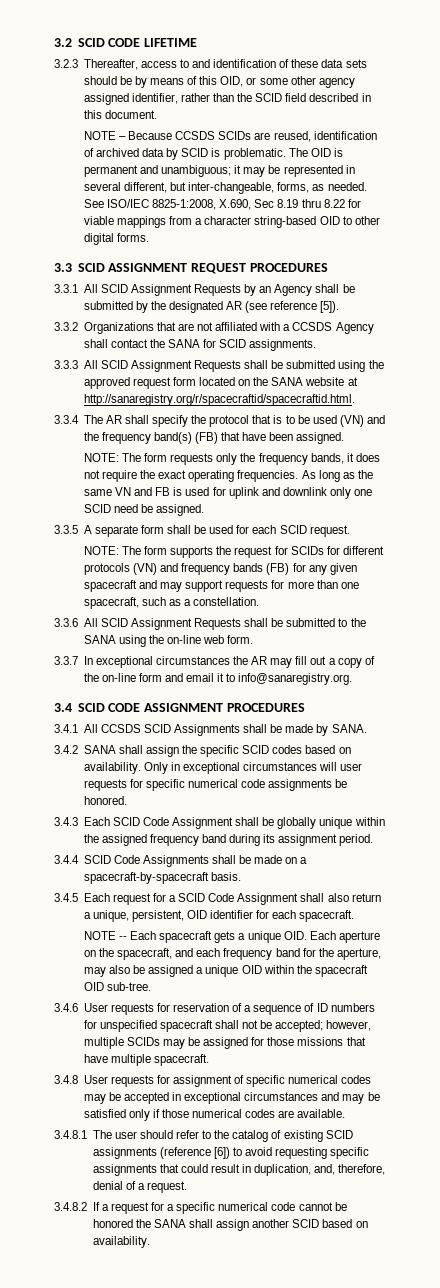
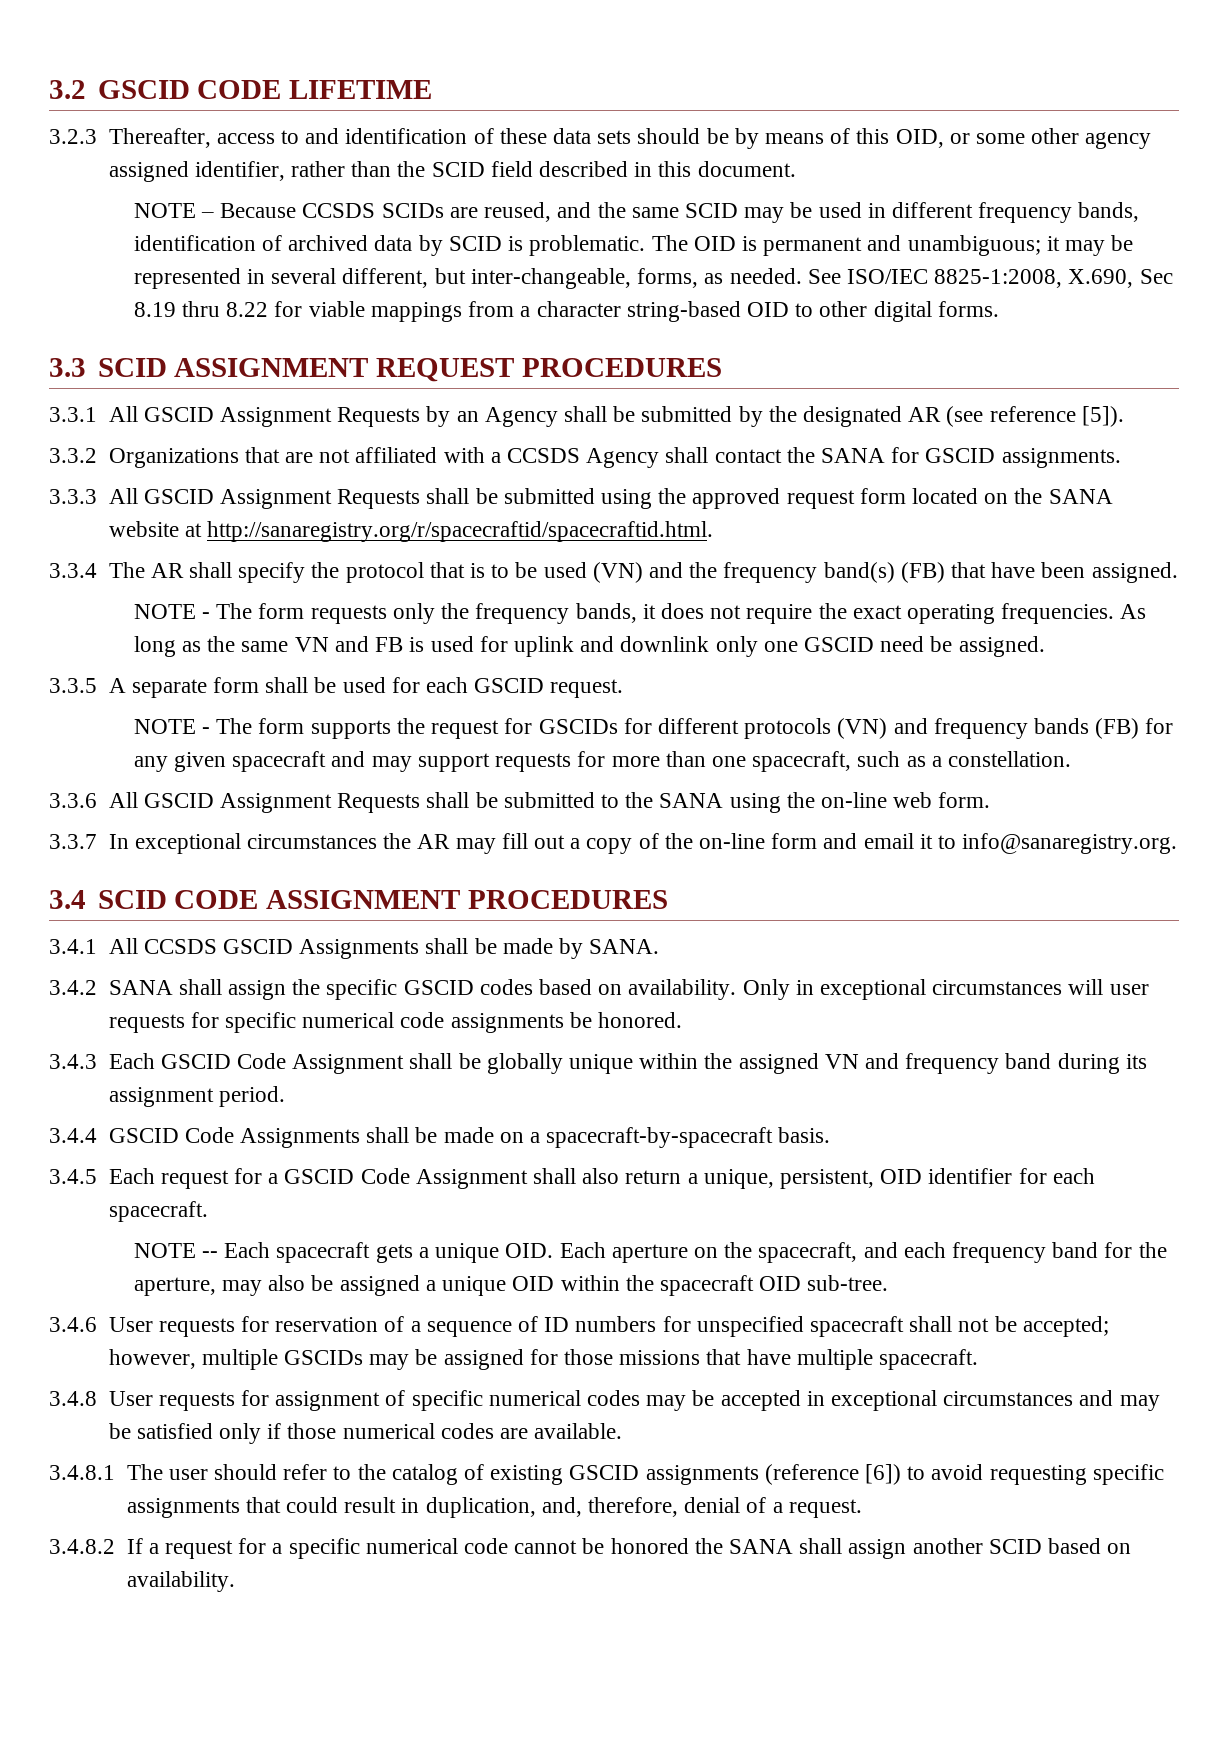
[77,38,105,47] SCID -> [97,80,190,99] GSCID
(311, 136) none -> [557,202,1140,223] and the same SCID may be used in different frequency bands,
[100,284,128,293] SCID -> [143,407,214,422] GSCID
[219,339,247,348] SCID -> [925,448,996,463] GSCID
[100,360,128,369] SCID -> [143,489,214,504] GSCID
[83,453,119,462] NOTE: -> [133,604,211,619] NOTE -
[83,504,111,513] SCID -> [804,637,875,652] GSCID
[279,525,350,537] [83,546,119,555] SCID request. // NOTE: -> [474,678,624,698] [133,719,211,734] GSCID request. // NOTE -
[290,546,324,555] SCIDs -> [538,719,618,734] GSCIDs
[100,618,128,627] SCID -> [143,793,214,808] GSCID
[143,724,171,733] SCID -> [222,939,293,954] GSCID
[242,745,270,754] SCID -> [403,980,474,995] GSCID
[112,817,140,826] SCID -> [160,1054,231,1069] GSCID
(147, 840) none -> [824,1053,900,1069] VN and
[83,855,111,864] SCID -> [108,1128,179,1143] GSCID
[178,893,206,902] SCID -> [284,1169,355,1184] GSCID
[126,1037,160,1046] SCIDs -> [283,1350,363,1365] GSCIDs
[325,1130,353,1139] SCID -> [569,1465,640,1480] GSCID

